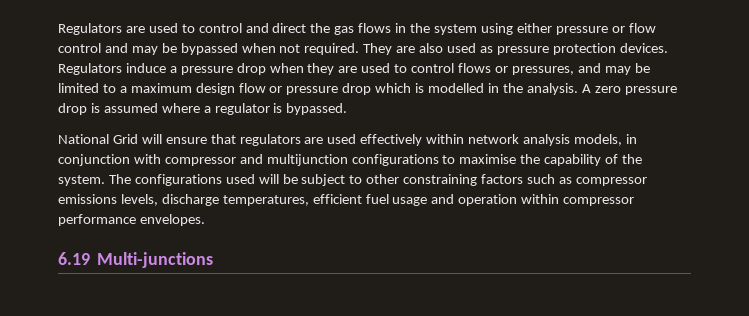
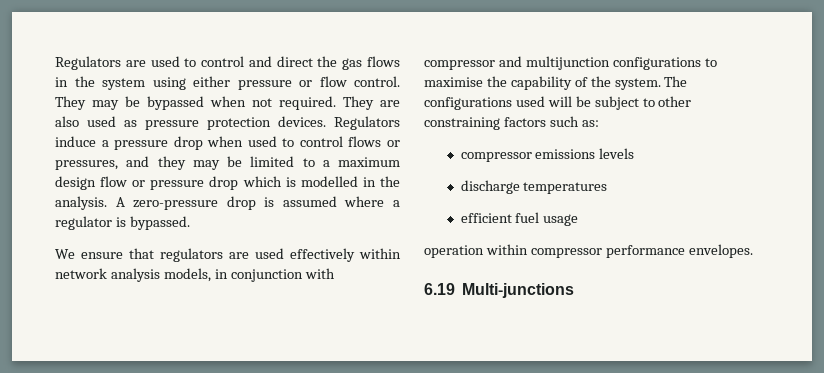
[58,43,128,53] control and -> [354,76,400,87] [55,96,86,110] control. They
[307,63,358,75] they are -> (244, 141) none
(601, 68) none -> [157,156,186,170] they
[594,86,677,95] zero pressure -> [133,200,219,210] zero-pressure
[58,134,162,144] National Grid will -> [55,249,75,259] We
[558,177,572,184] as -> [581,120,599,127] as: //
[120,194,309,206] levels, discharge temperatures, -> [599,148,635,159] [460,180,608,194] levels // discharge temperatures //
[431,194,455,204] and -> (579, 220) //

